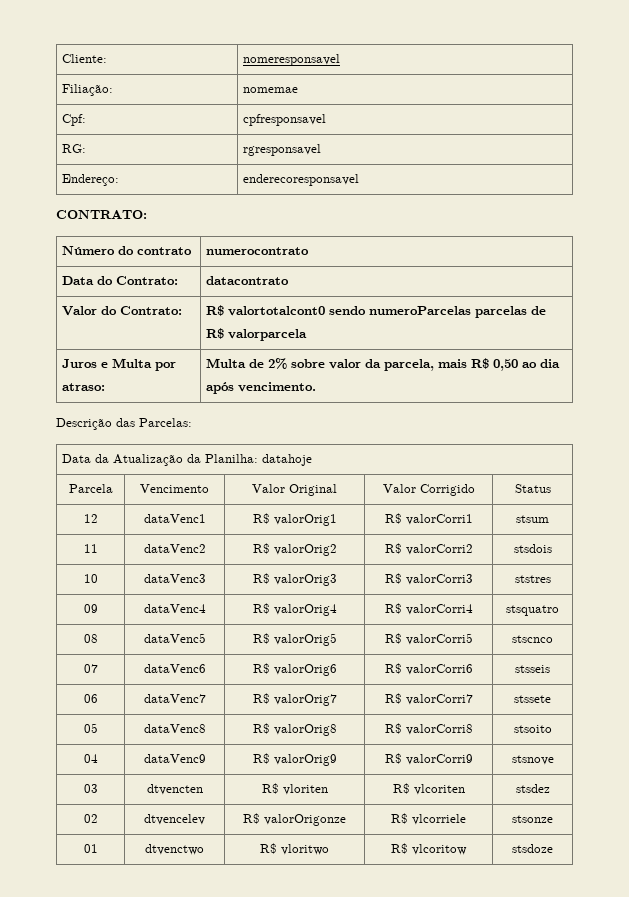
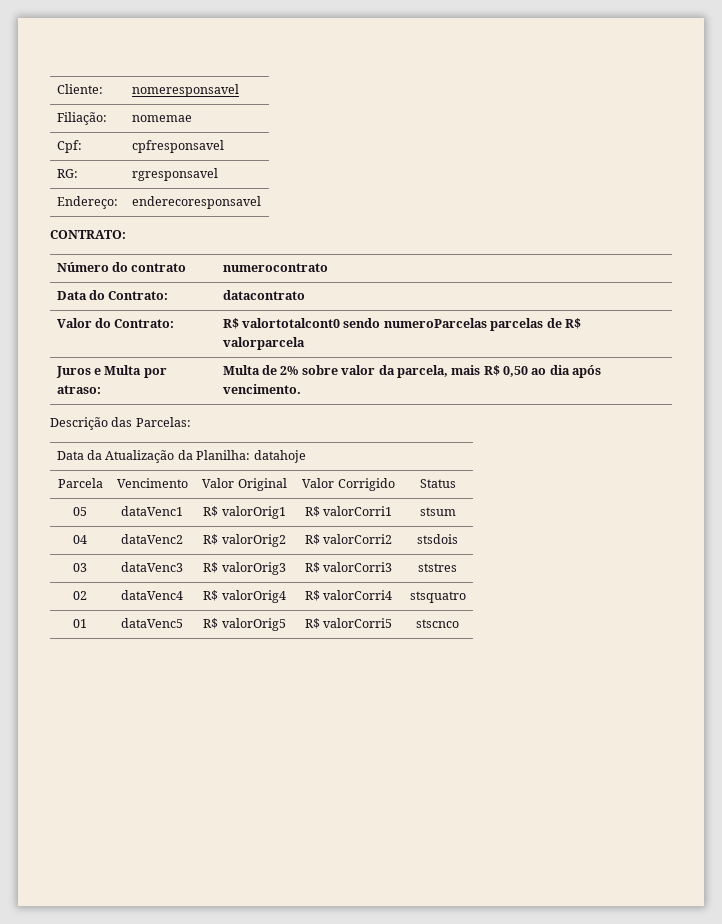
[83,514,98,523] 12 -> [73,507,87,516] 05
[83,544,98,553] 11 -> [73,535,87,544] 04
[83,574,98,583] 10 -> [73,563,87,572] 03
[83,604,98,613] 09 -> [73,591,87,600] 02
[83,634,98,643] 08 -> [73,619,87,628] 01
[83,664,98,673] [143,664,206,673] [252,663,337,676] [384,663,473,675] [515,665,550,673] [83,694,98,703] [143,694,206,703] [252,693,337,706] [384,693,473,705] [514,695,551,703] [83,723,98,733] [143,724,206,733] [252,723,337,736] [384,723,473,735] [513,725,552,733] [83,754,98,763] [143,754,206,763] [252,753,337,766] [384,753,473,765] [511,755,554,765] [83,784,98,793] [146,784,203,795] [261,783,328,795] [392,783,465,795] [515,784,550,793] [83,814,98,823] [144,814,205,825] [243,813,346,826] [391,813,466,825] [512,815,553,823] [83,844,98,853] [145,844,204,855] [260,843,329,855] [391,843,467,855] [512,844,553,853] // 07 | dataVenc6 | R$ valorOrig6 | R$ valorCorri6 | stsseis // 06 | dataVenc7 | R$ valorOrig7 | R$ valorCorri7 | stssete // 05 | dataVenc8 | R$ valorOrig8 | R$ valorCorri8 | stsoito // 04 | dataVenc9 | R$ valorOrig9 | R$ valorCorri9 | stsnove // 03 | dtvencten | R$ vloriten | R$ vlcoriten | stsdez // 02 | dtvencelev | R$ valorOrigonze | R$ vlcorriele | stsonze // 01 | dtvenctwo | R$ vloritwo | R$ vlcoritow | stsdoze -> (459, 623) none

